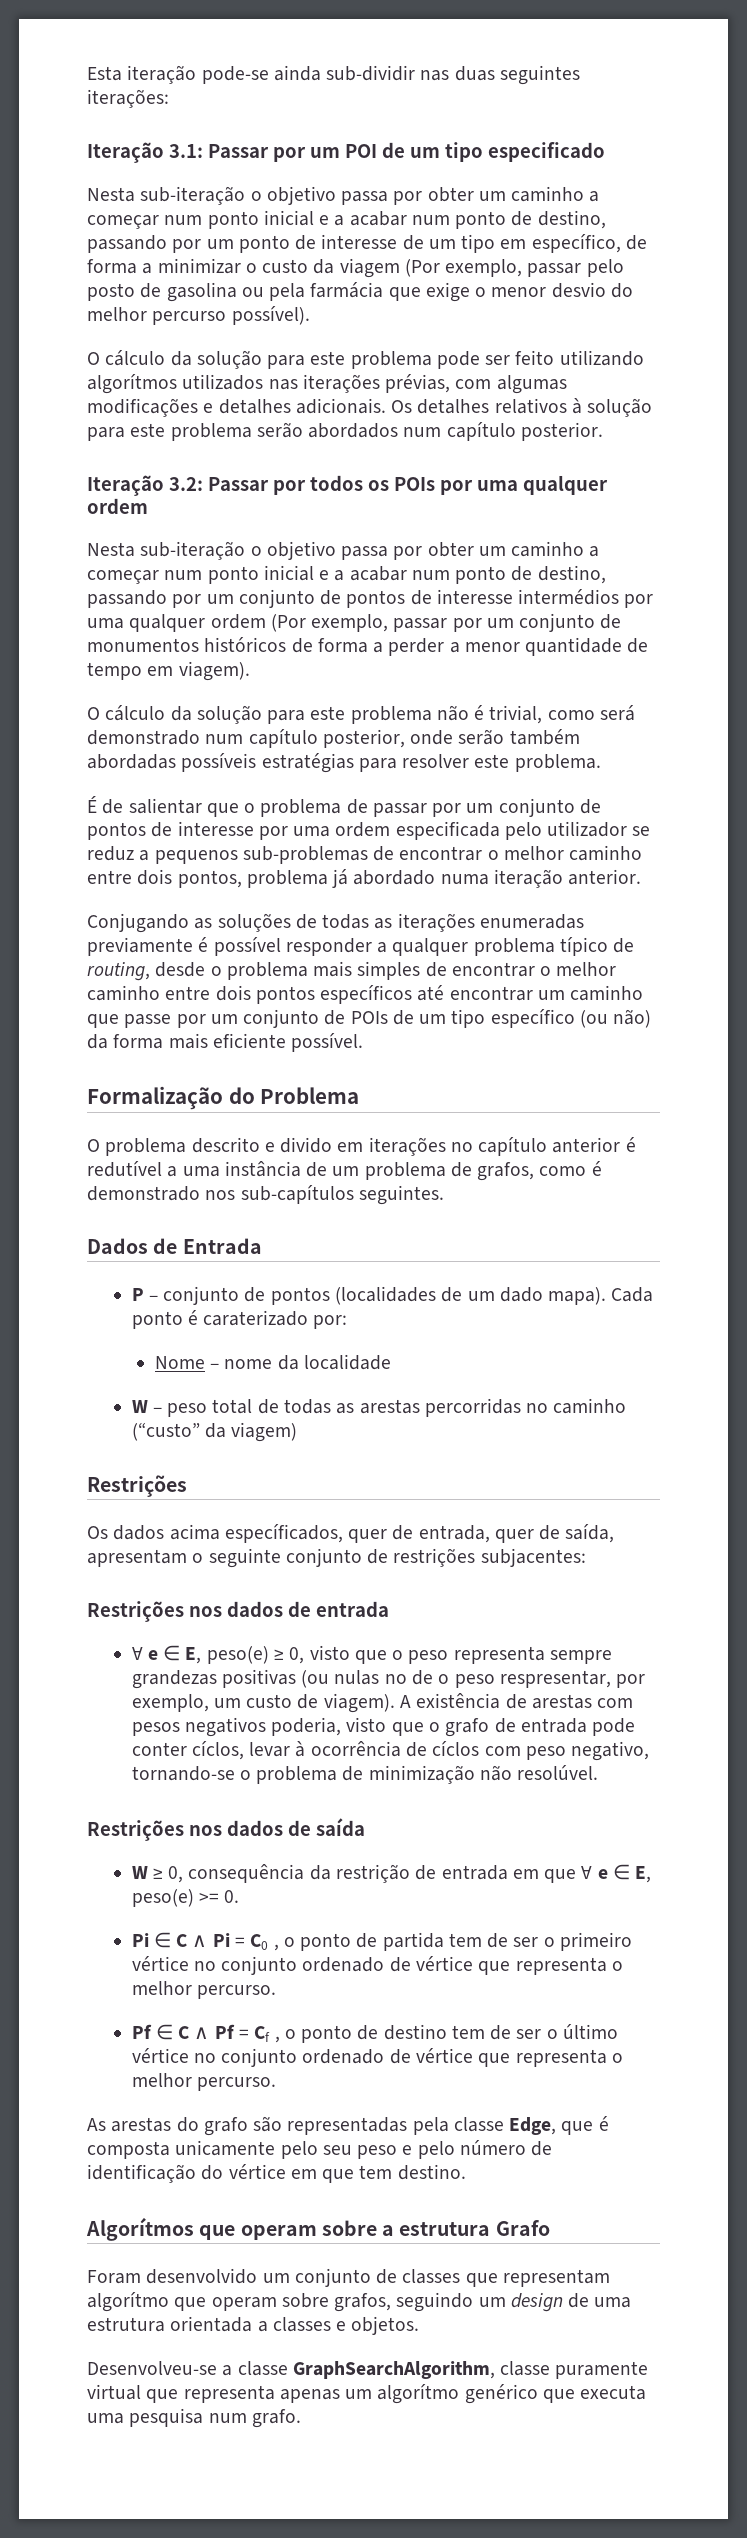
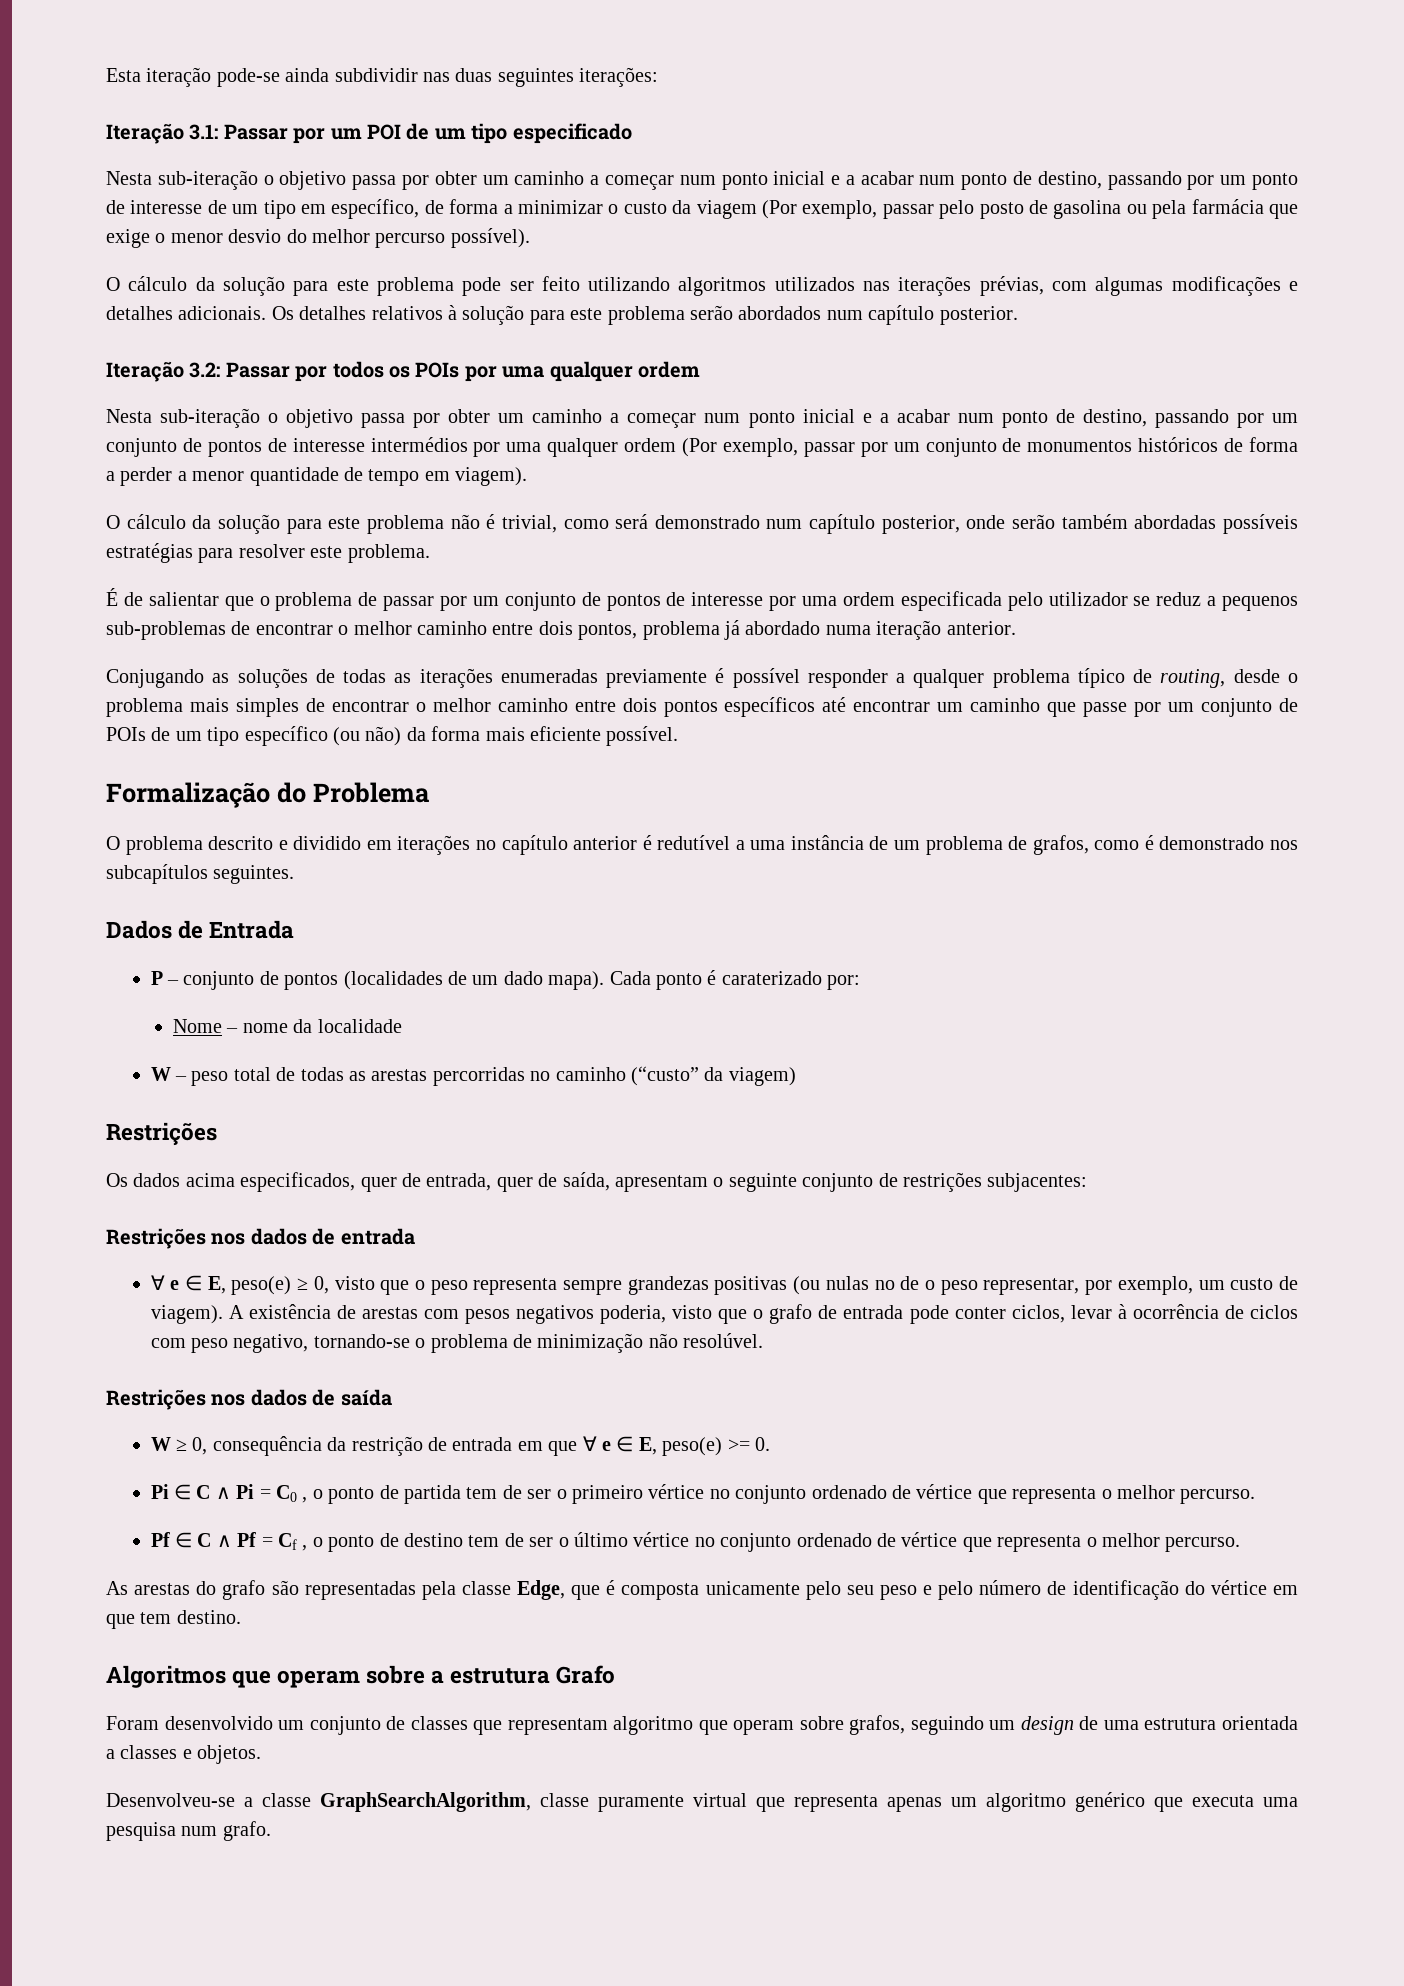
[326,65,416,81] sub-dividir -> [334,68,418,82] subdividir
[87,374,177,394] algorítmos -> [678,277,767,296] algoritmos
[280,1137,333,1153] divido -> [293,836,362,850] dividido
[240,1185,354,1204] sub-capítulos -> [106,864,208,884] subcapítulos
[224,1524,343,1543] específicados, -> [240,1172,356,1192] especificados,
[499,1670,611,1688] respresentar, -> [983,1278,1080,1295] representar,
[191,1741,244,1760] cíclos, -> [1011,1305,1065,1323] ciclos,
[432,1741,480,1756] cíclos -> [1250,1305,1299,1319] ciclos
[86,2217,194,2241] Algorítmos -> [106,1665,226,1688] Algoritmos
[87,2292,169,2312] algorítmo -> [613,1716,694,1735] algoritmo
[377,2384,460,2404] algorítmo -> [986,1793,1066,1812] algoritmo

